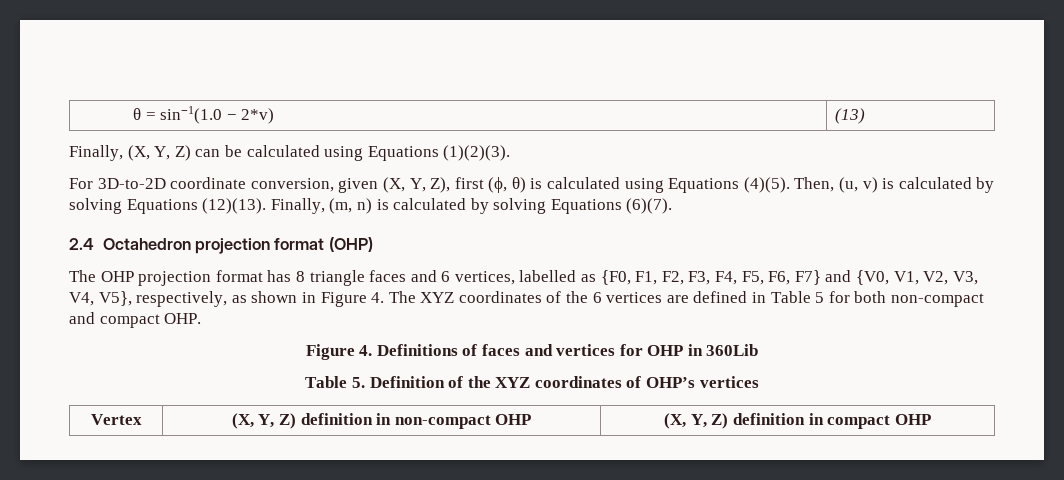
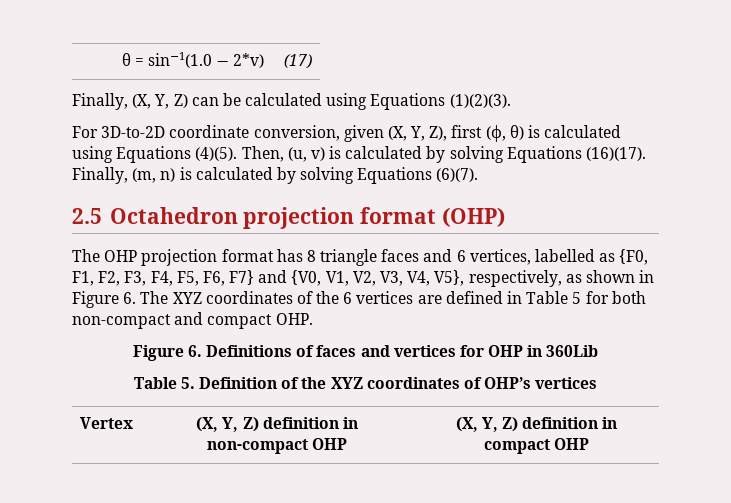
[834,108,865,124] (13) -> [283,54,312,69] (17)
[202,198,267,214] (12)(13). -> [586,147,647,161] (16)(17).
[69,238,94,250] 2.4 -> [72,208,102,224] 2.5
[371,292,385,303] 4. -> [123,292,137,304] 6.
[359,345,373,356] 4. -> [187,345,202,357] 6.

